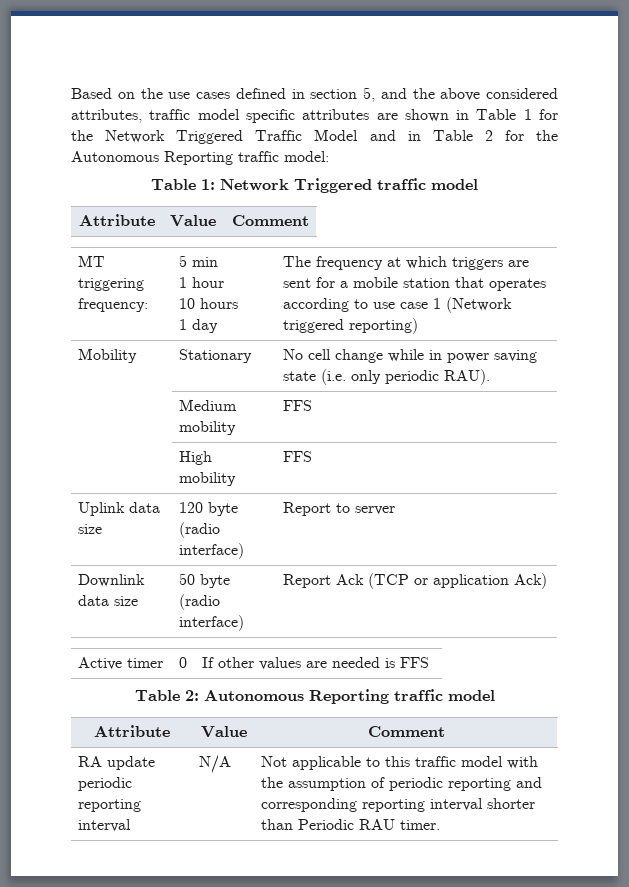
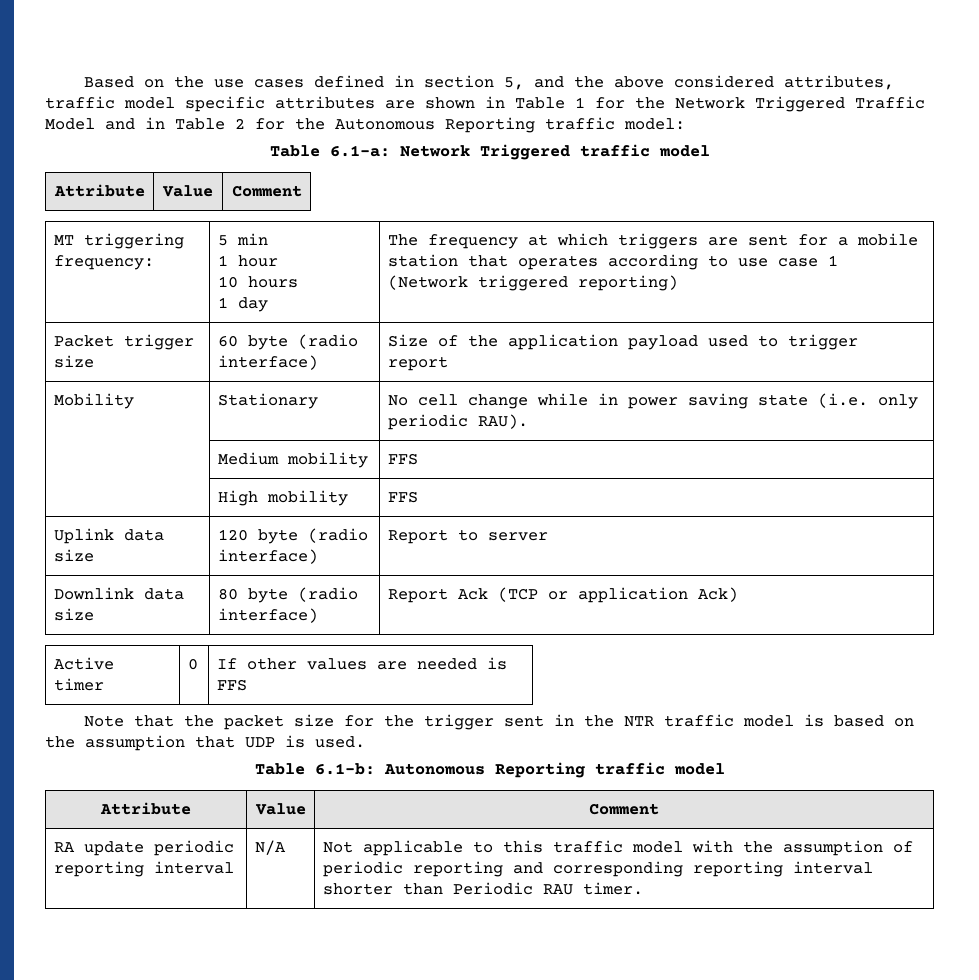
[201,179,215,190] 1: -> [329,145,390,157] 6.1-a:
(419, 326) none -> [53,334,194,350] [53,355,94,368] [217,334,358,350] [217,355,318,370] [387,334,858,350] [387,356,448,371] // Packet trigger size | 60 byte (radio interface) | Size of the application payload used to trigger report
[179,573,196,585] 50 -> [217,588,238,600] 80
[134,690,199,701] // Table 2: -> [83,714,914,730] [45,735,365,751] [254,763,375,775] // Note that the packet size for the trigger sent in the NTR traffic model is based on the assumption that UDP is used. // Table 6.1-b:

